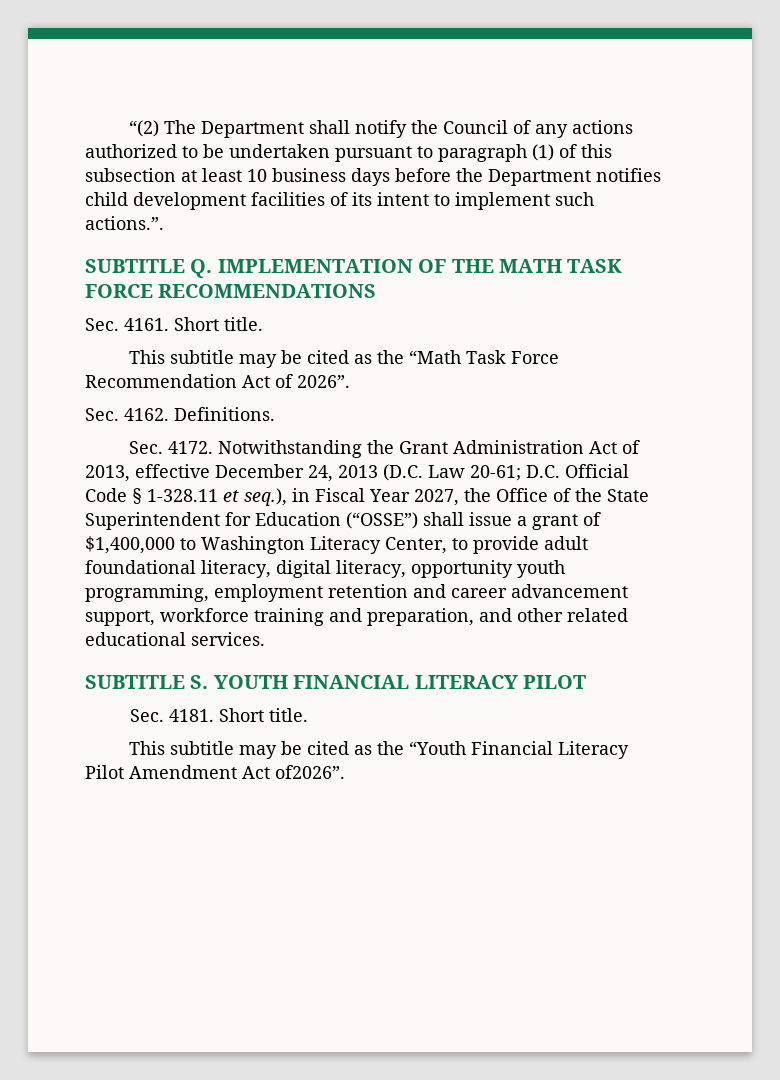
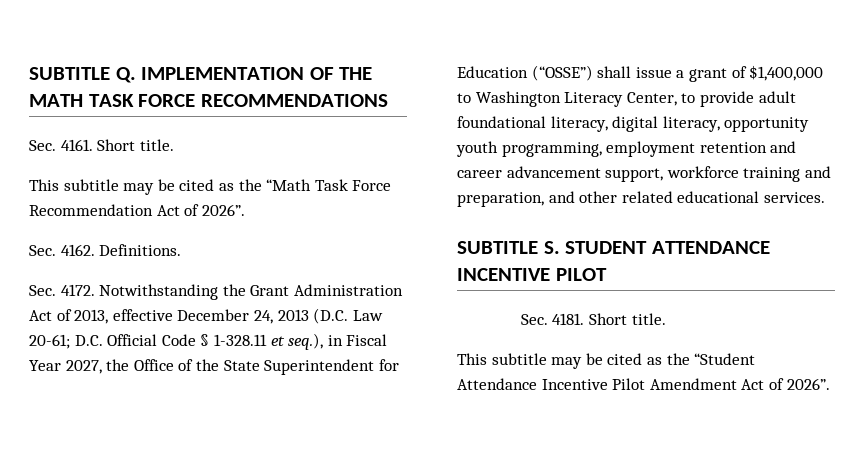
[129,120,634,138] [85,144,612,162] [85,168,661,186] [85,192,594,210] [85,216,164,230] “(2) The Department shall notify the Council of any actions authorized to be undertaken pursuant to paragraph (1) of this subsection at least 10 business days before the Department notifies child development facilities of its intent to implement such actions.”. // -> (29, 73) none
[213,675,518,689] YOUTH FINANCIAL LITERACY -> [565,241,770,254] [457,268,550,281] STUDENT ATTENDANCE INCENTIVE
[409,741,630,759] “Youth Financial Literacy -> [694,353,756,365] [457,378,608,390] “Student Attendance Incentive
[275,765,345,779] of2026”. -> [768,378,830,390] of 2026”.

